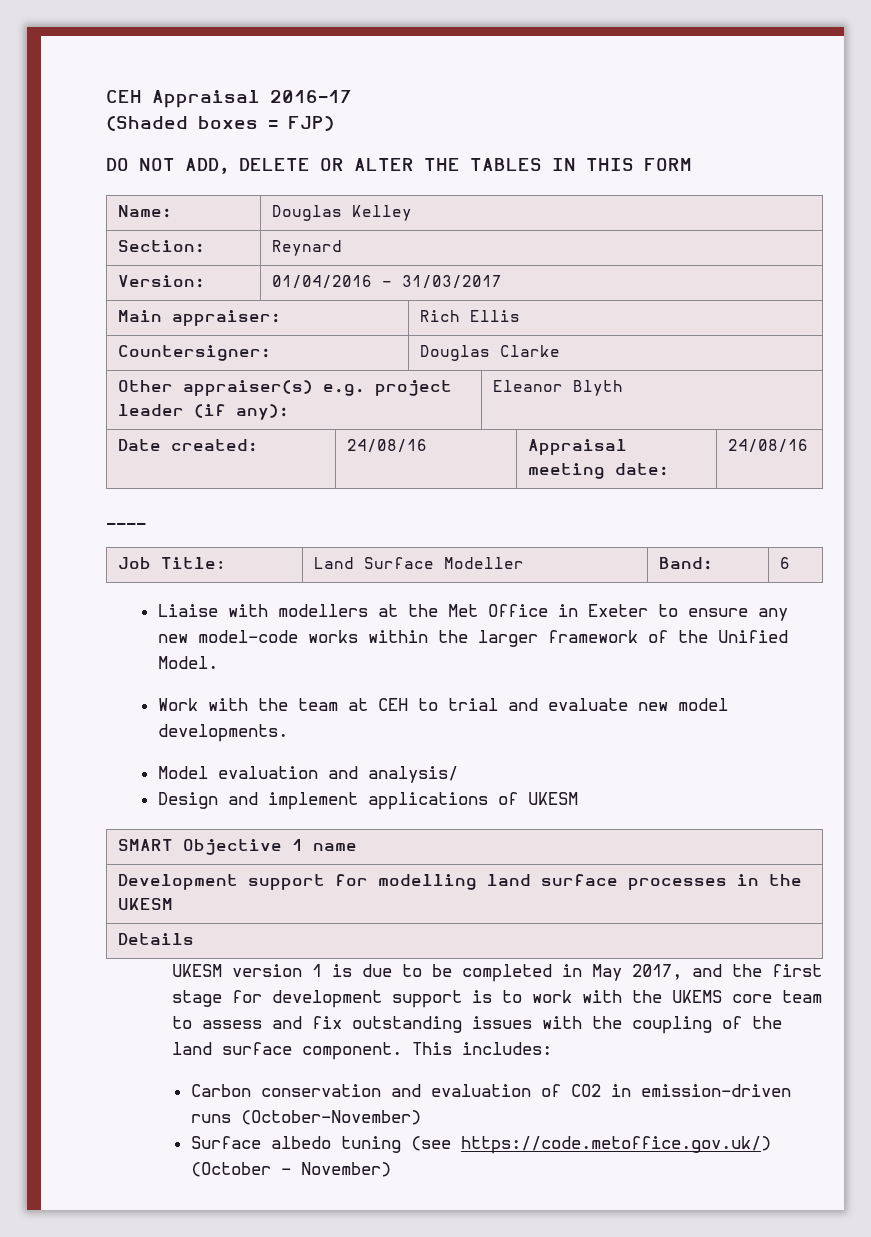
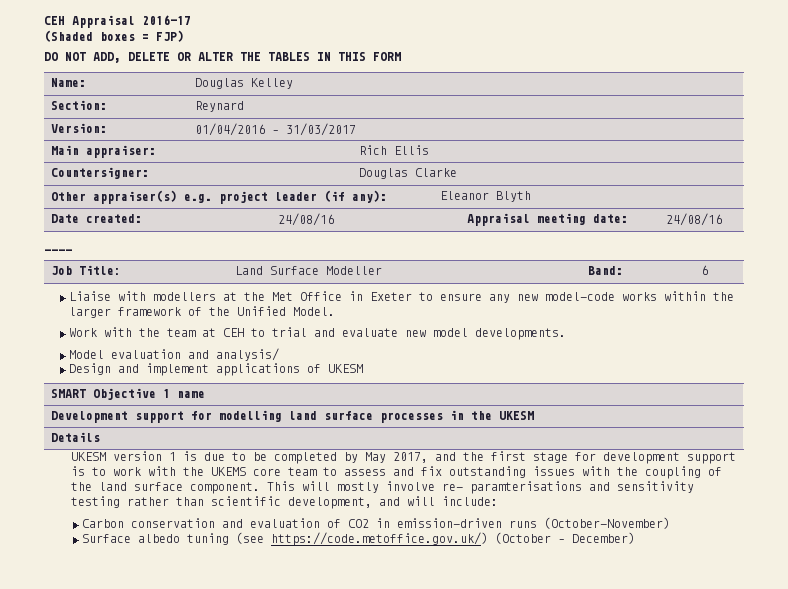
[562,964,583,977] in -> [344,452,359,463] by
[462,1042,553,1055] includes: -> [302,481,695,494] [71,496,499,509] will mostly involve re- paramterisations and sensitivity testing rather than scientific development, and will include:
[300,1162,391,1177] November) -> [572,532,636,544] December)

